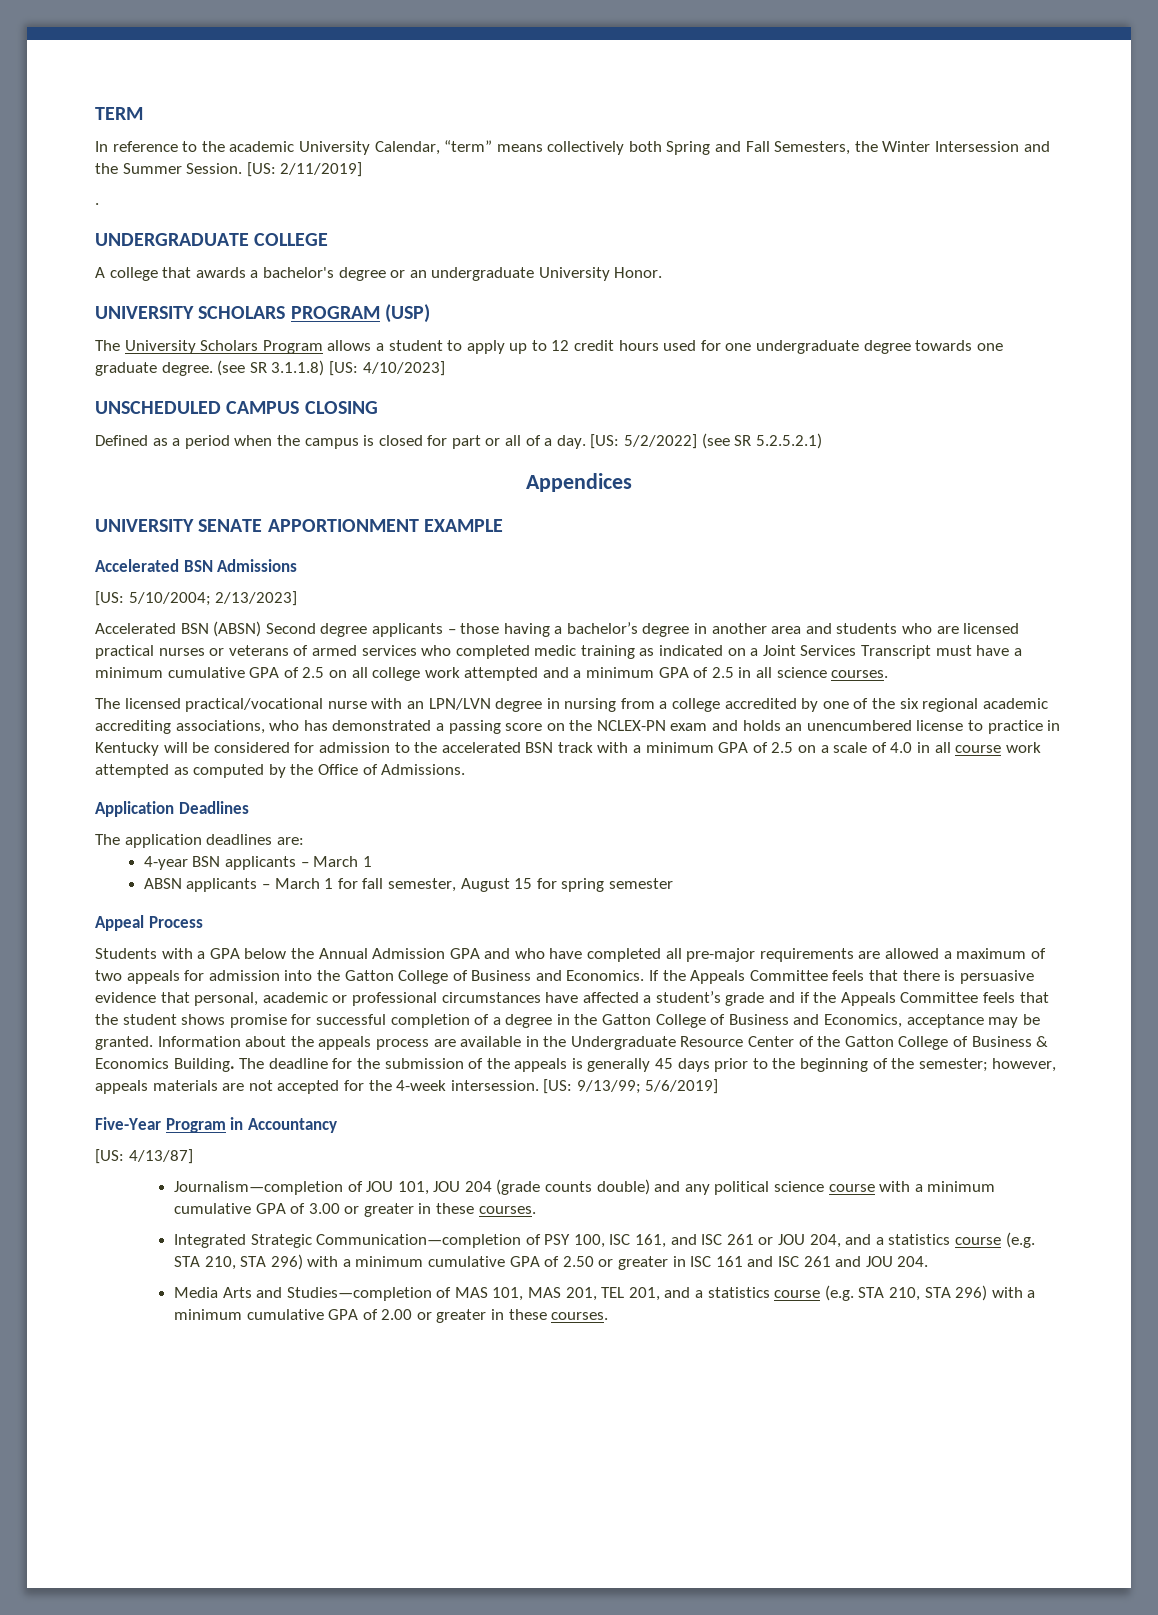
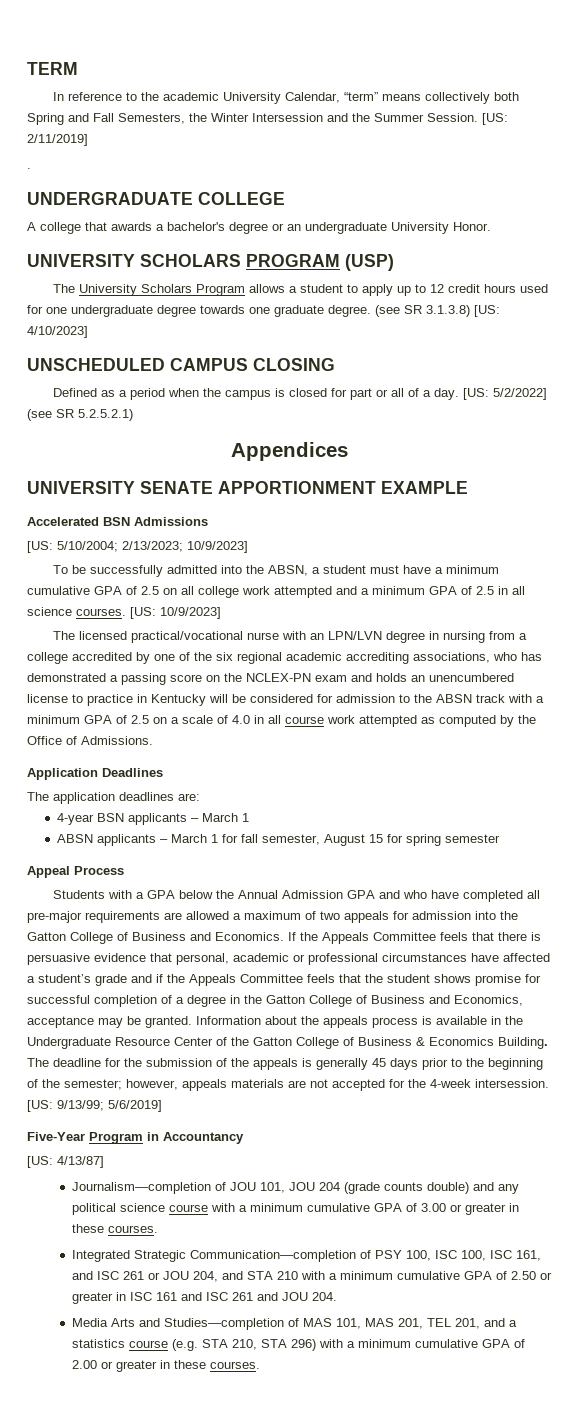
[271,360,325,376] 3.1.1.8) -> [426,305,470,317] 3.1.3.8)
[215,591,298,606] [95,621,1020,637] [95,645,932,659] 2/13/2023] // Accelerated BSN (ABSN) Second degree applicants – those having a bachelor’s degree in another area and students who are licensed practical nurses or veterans of armed services who completed medic training as indicated on a Joint Services Transcript -> [122,541,248,553] [53,565,367,577] 2/13/2023; 10/9/2023] // To be successfully admitted into the ABSN, a student
(889, 674) none -> [130,607,221,619] [US: 10/9/2023]
[441,742,554,753] accelerated BSN -> [436,694,472,703] ABSN
[433,1039,456,1047] are -> [422,1016,432,1025] is
(631, 1239) none -> [461,1250,513,1261] 100, ISC
[875,1232,1035,1248] [173,1254,303,1270] a statistics course (e.g. STA 210, STA 296) -> [247,1271,299,1280] STA 210

